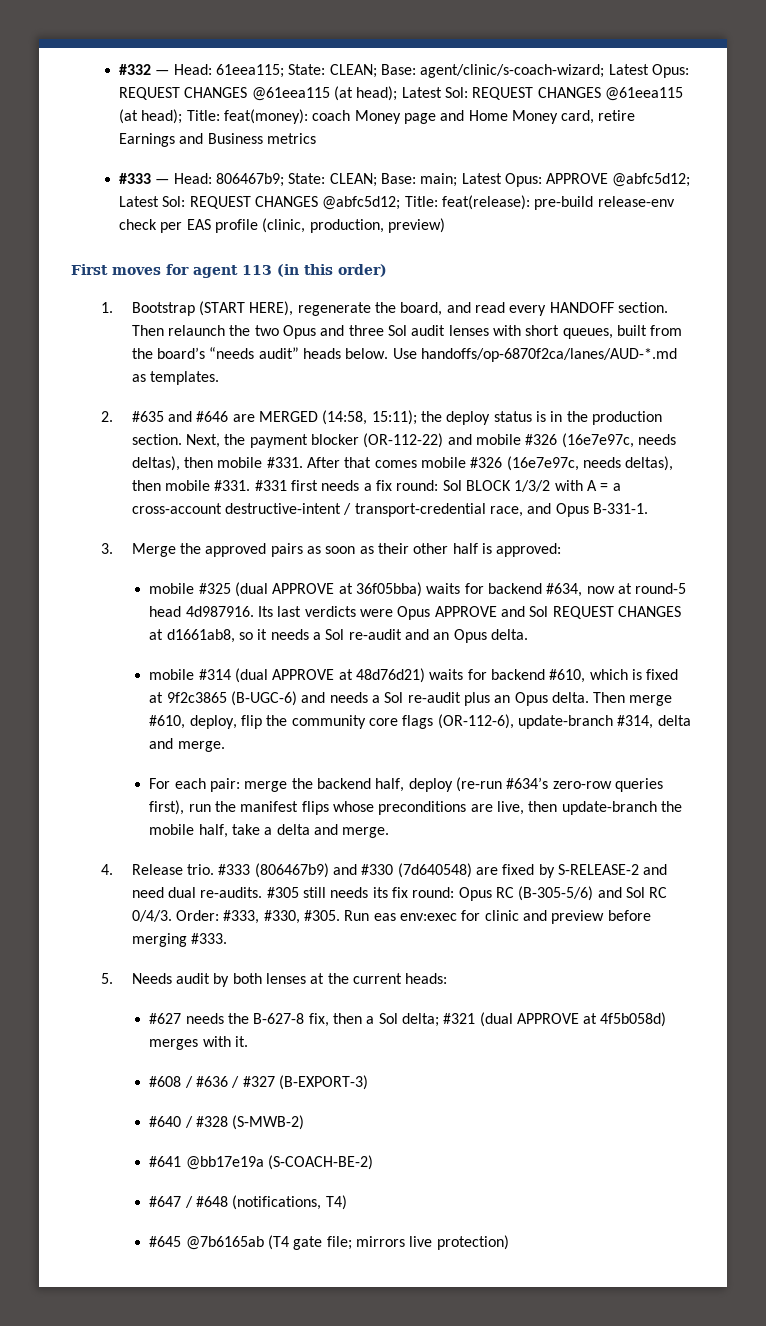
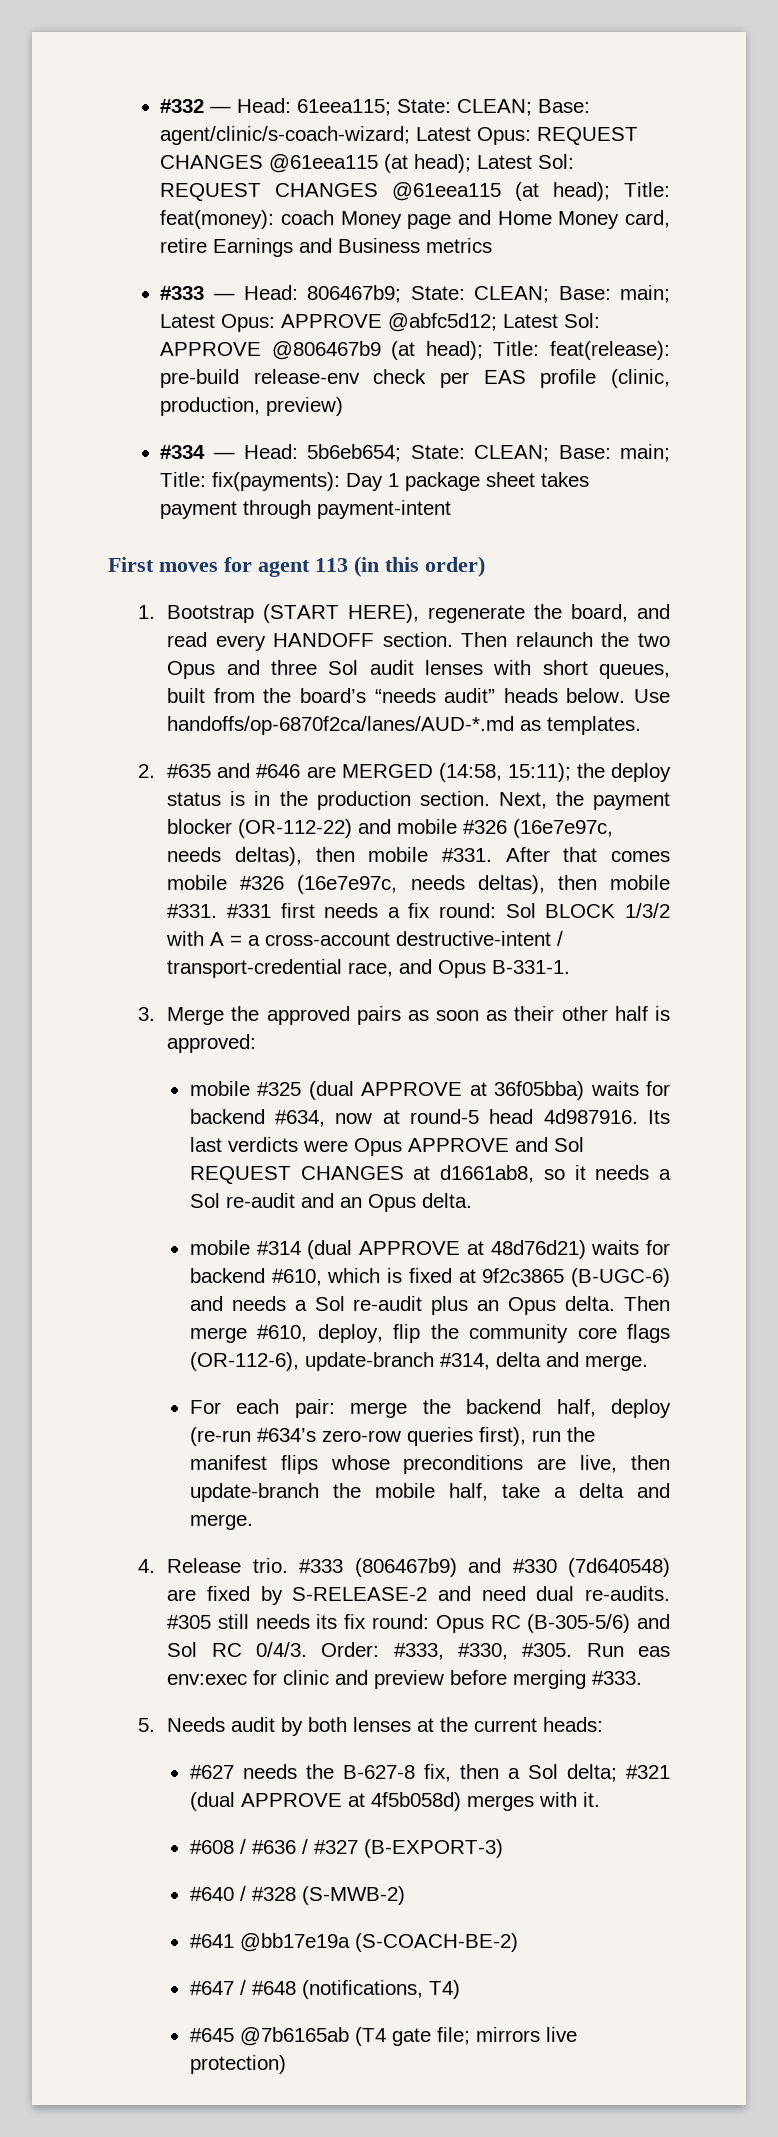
[189,196,401,210] REQUEST CHANGES @abfc5d12; -> [160,341,483,360] APPROVE @806467b9 (at head);
(445, 225) none -> [160,444,670,462] [160,472,590,491] [160,500,452,519] // #334 — Head: 5b6eb654; State: CLEAN; Base: main; Title: fix(payments): Day 1 package sheet takes payment through payment-intent

